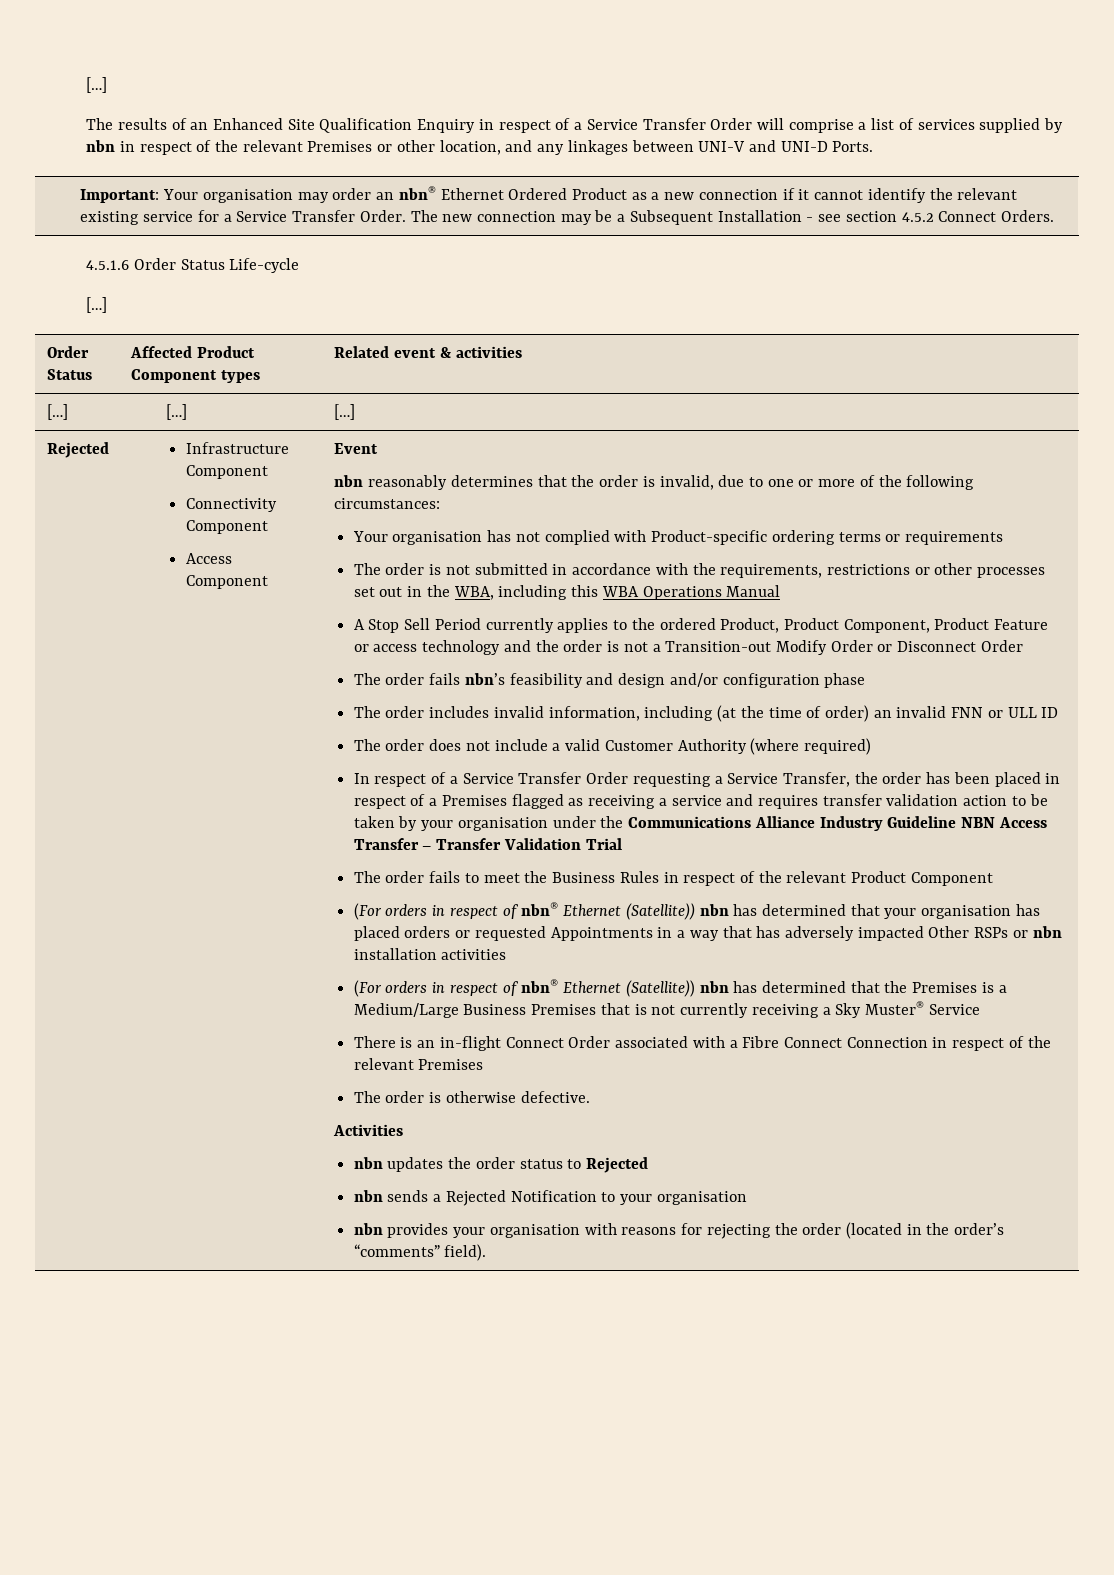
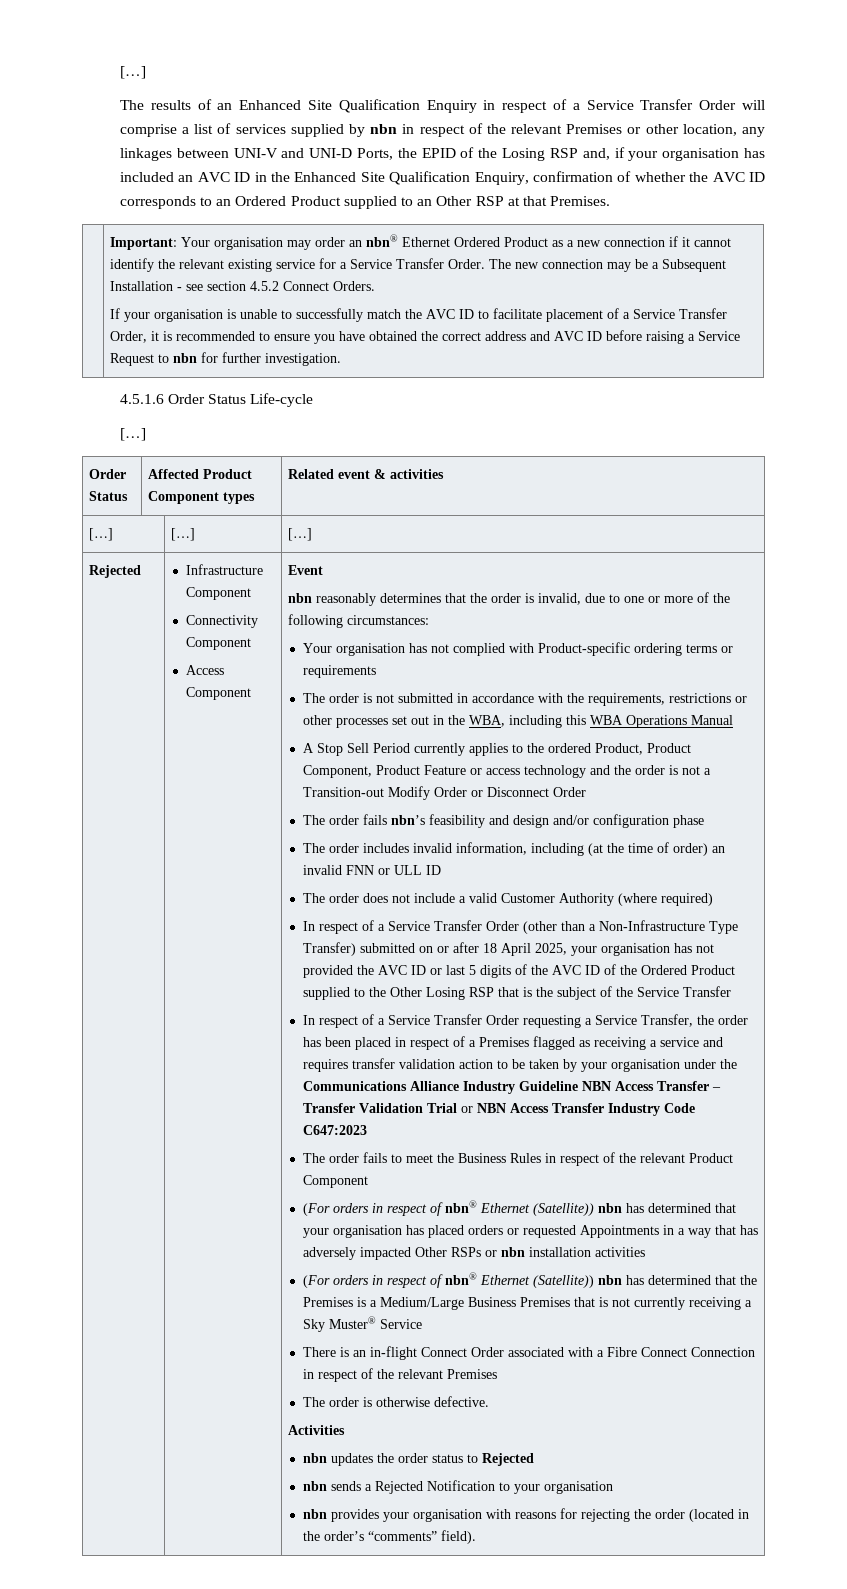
[505,140,533,152] and -> (737, 130) none
[832,141,874,152] Ports. -> [356,147,765,161] [119,171,766,185] [119,196,611,209] Ports, the EPID of the Losing RSP and, if your organisation has included an AVC ID in the Enhanced Site Qualification Enquiry, confirmation of whether the AVC ID corresponds to an Ordered Product supplied to an Other RSP at that Premises.
(1054, 216) none -> [109,308,727,322] [109,330,740,344] [109,352,341,366] // If your organisation is unable to successfully match the AVC ID to facilitate placement of a Service Transfer Order, it is recommended to ensure you have obtained the correct address and AVC ID before raising a Service Request to nbn for further investigation.
(871, 746) none -> [303,920,739,934] [303,942,715,956] [303,964,736,978] [303,986,732,1000] // In respect of a Service Transfer Order (other than a Non-Infrastructure Type Transfer) submitted on or after 18 April 2025, your organisation has not provided the AVC ID or last 5 digits of the AVC ID of the Ordered Product supplied to the Other Losing RSP that is the subject of the Service Transfer
(622, 844) none -> [461,1103,696,1116] [303,1125,368,1135] or NBN Access Transfer Industry Code C647:2023

